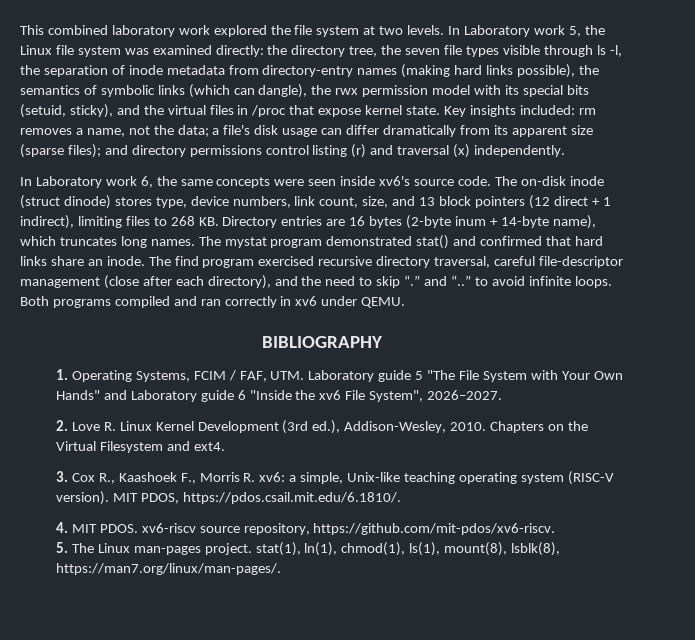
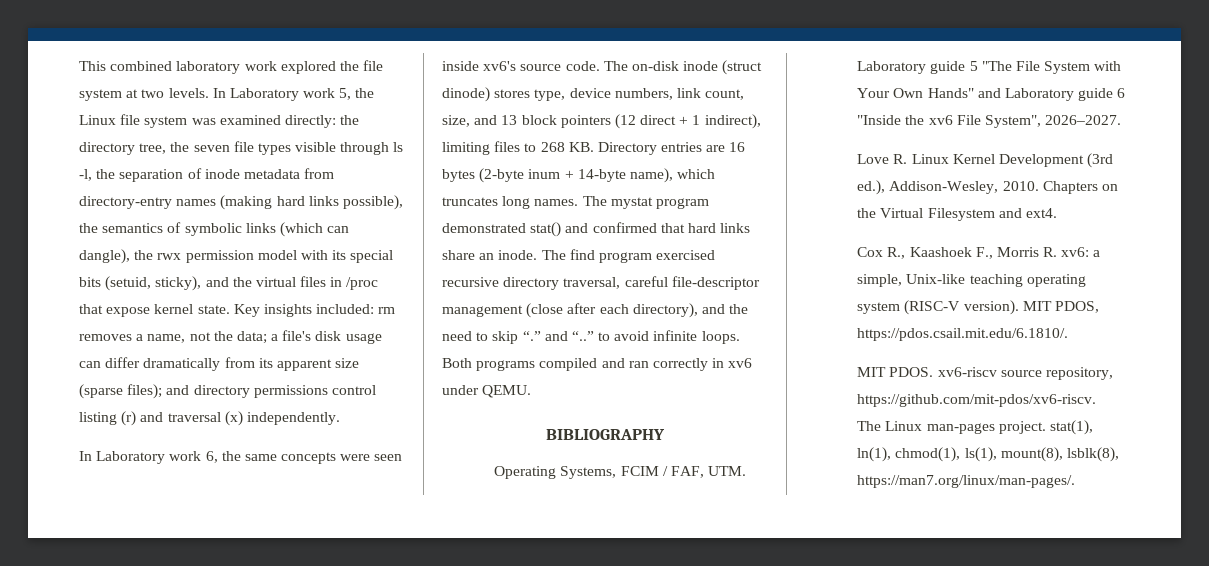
[55,369,68,380] 1. -> (665, 434) none
[55,420,68,431] 2. -> (1122, 120) none
[55,471,68,482] 3. -> (1057, 213) none
[55,522,68,533] 4. -> (1069, 334) none
[55,542,68,553] 5. -> (1097, 400) none

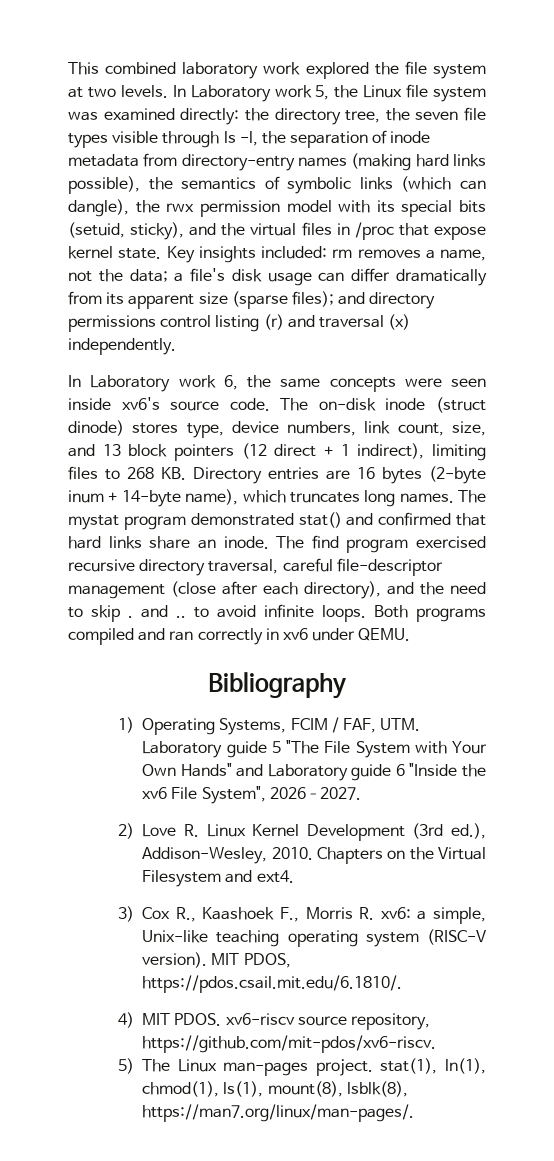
[522,331,594,341] “.” and “..” -> [128,605,186,618] . and ..
[545,429,665,440] BIBLIOGRAPHY // -> [208,672,346,699] [117,717,134,733] Bibliography // 1)
(1122, 120) none -> [117,823,134,839] 2)
(1057, 213) none -> [117,906,134,922] 3)
(1069, 334) none -> [117,1012,134,1028] 4)
(1097, 400) none -> [117,1058,134,1074] 5)

